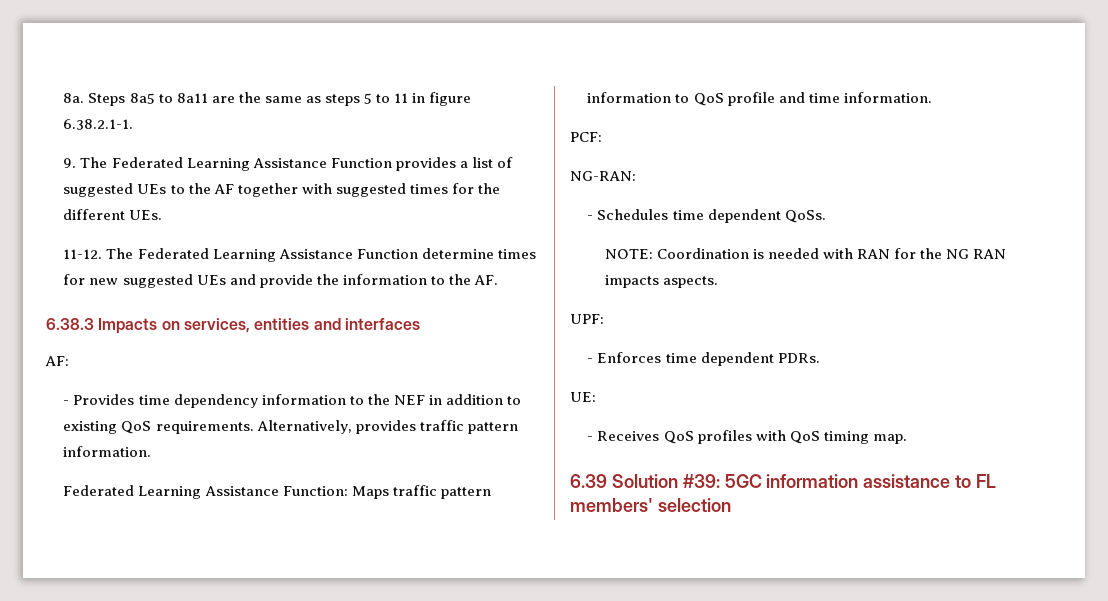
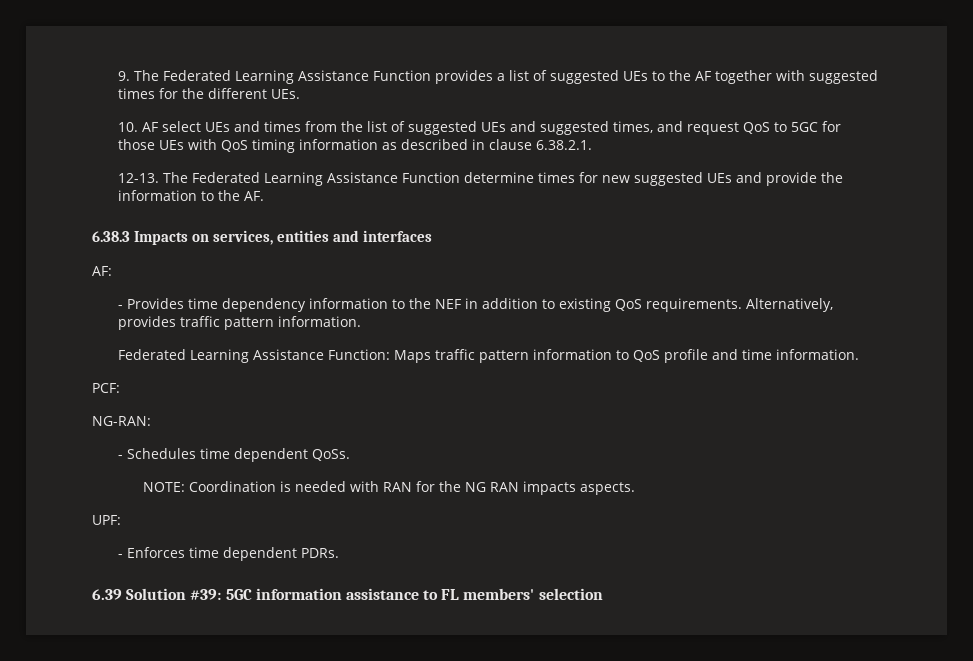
[63,92,472,106] [63,119,134,130] 8a. Steps 8a5 to 8a11 are the same as steps 5 to 11 in figure 6.38.2.1-1. // -> (117, 76) none
[63,249,103,259] 11-12. -> [117,121,841,135] [117,139,592,153] [117,173,159,183] 10. AF select UEs and times from the list of suggested UEs and suggested times, and request QoS to 5GC for those UEs with QoS timing information as described in clause 6.38.2.1. // 12-13.
[570,392,596,402] [587,430,907,444] // UE: // - Receives QoS profiles with QoS timing map. -> (339, 553) none

